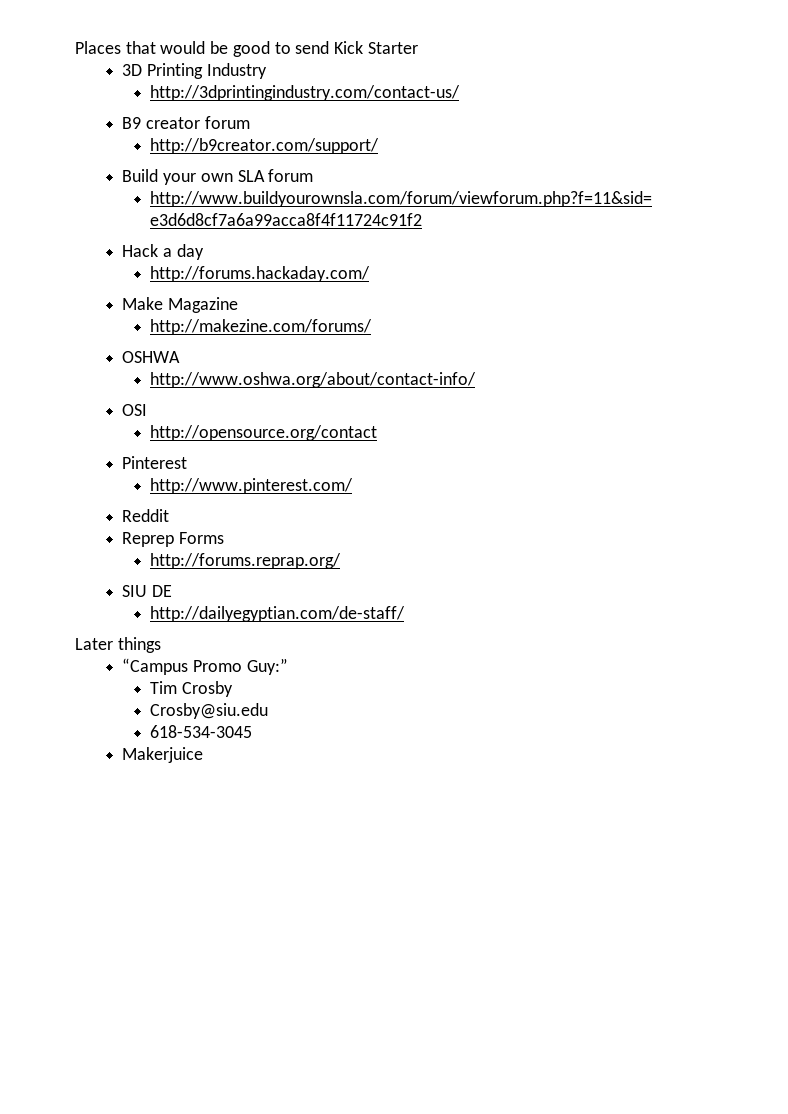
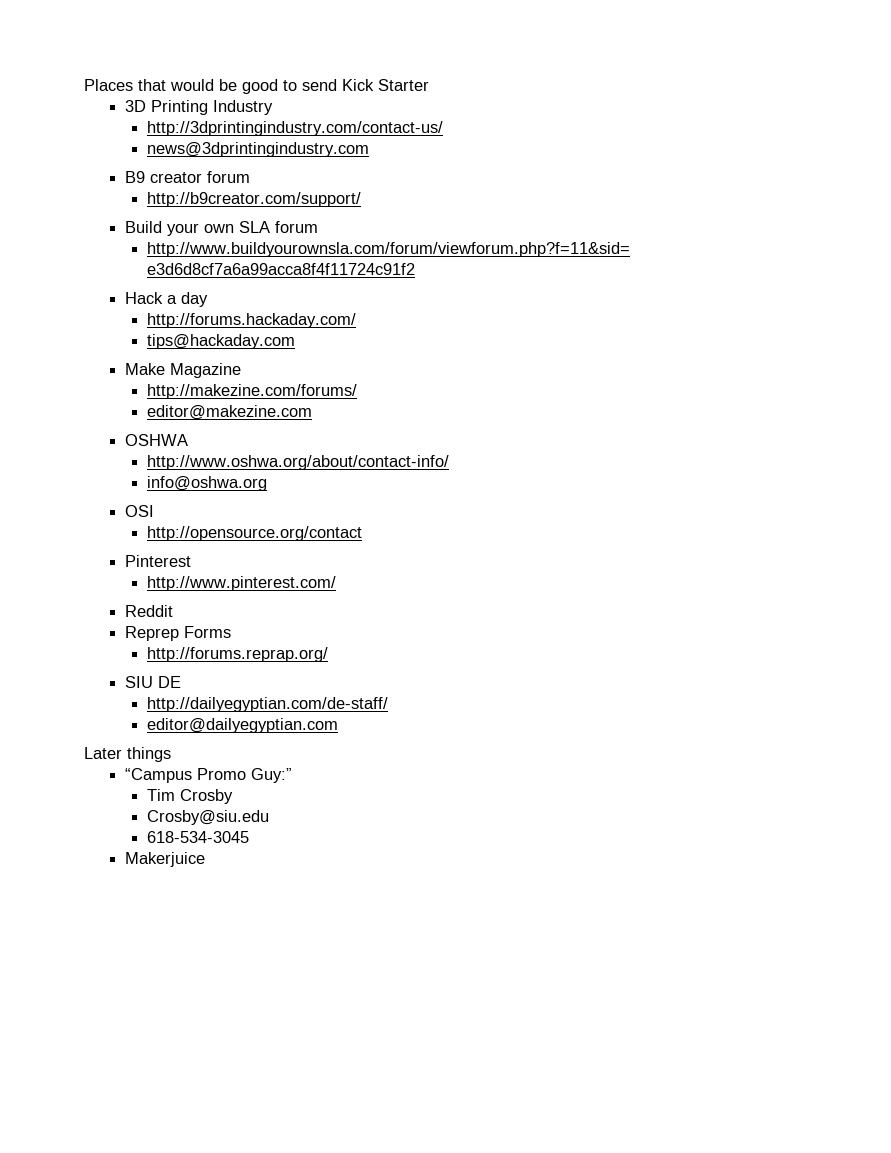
(461, 93) none -> [147,142,370,157] // news@3dprintingindustry.com
(371, 274) none -> [147,334,296,349] // tips@hackaday.com
(373, 327) none -> [147,405,313,420] // editor@makezine.com
(477, 380) none -> [147,476,268,491] // info@oshwa.org
(406, 614) none -> [147,718,339,733] // editor@dailyegyptian.com

